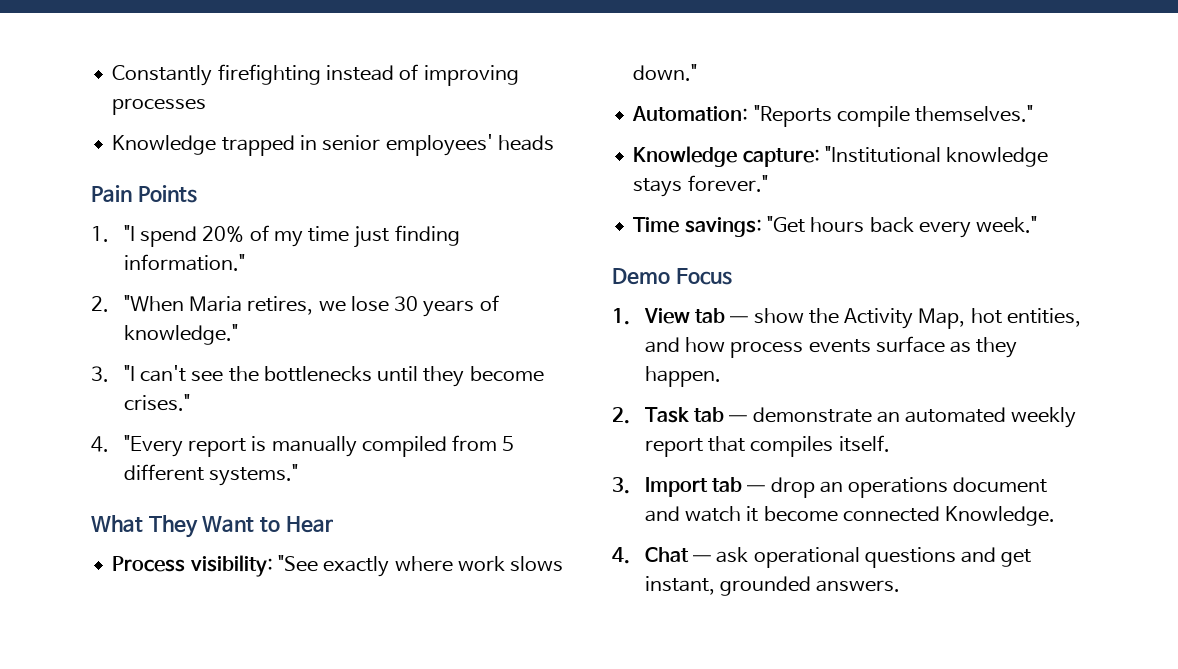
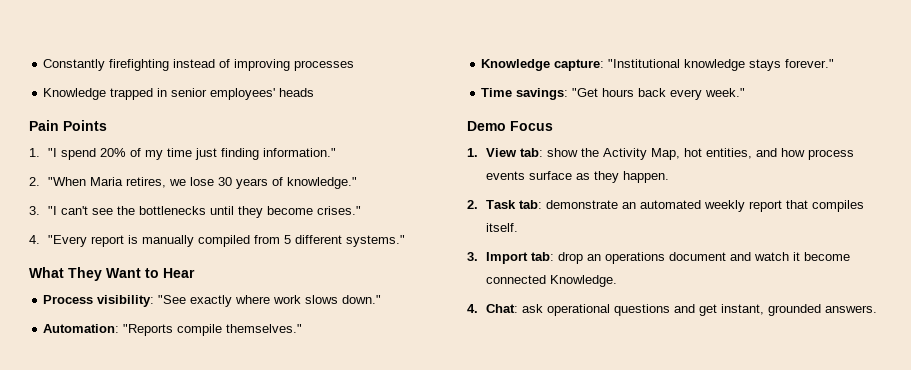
[695,308,749,323] tab — -> [519,148,543,157] tab:
[694,407,748,422] tab — -> [518,200,542,209] tab:
[712,477,766,492] tab — -> [530,252,554,261] tab:
[644,547,712,562] Chat — -> [485,304,518,313] Chat:

